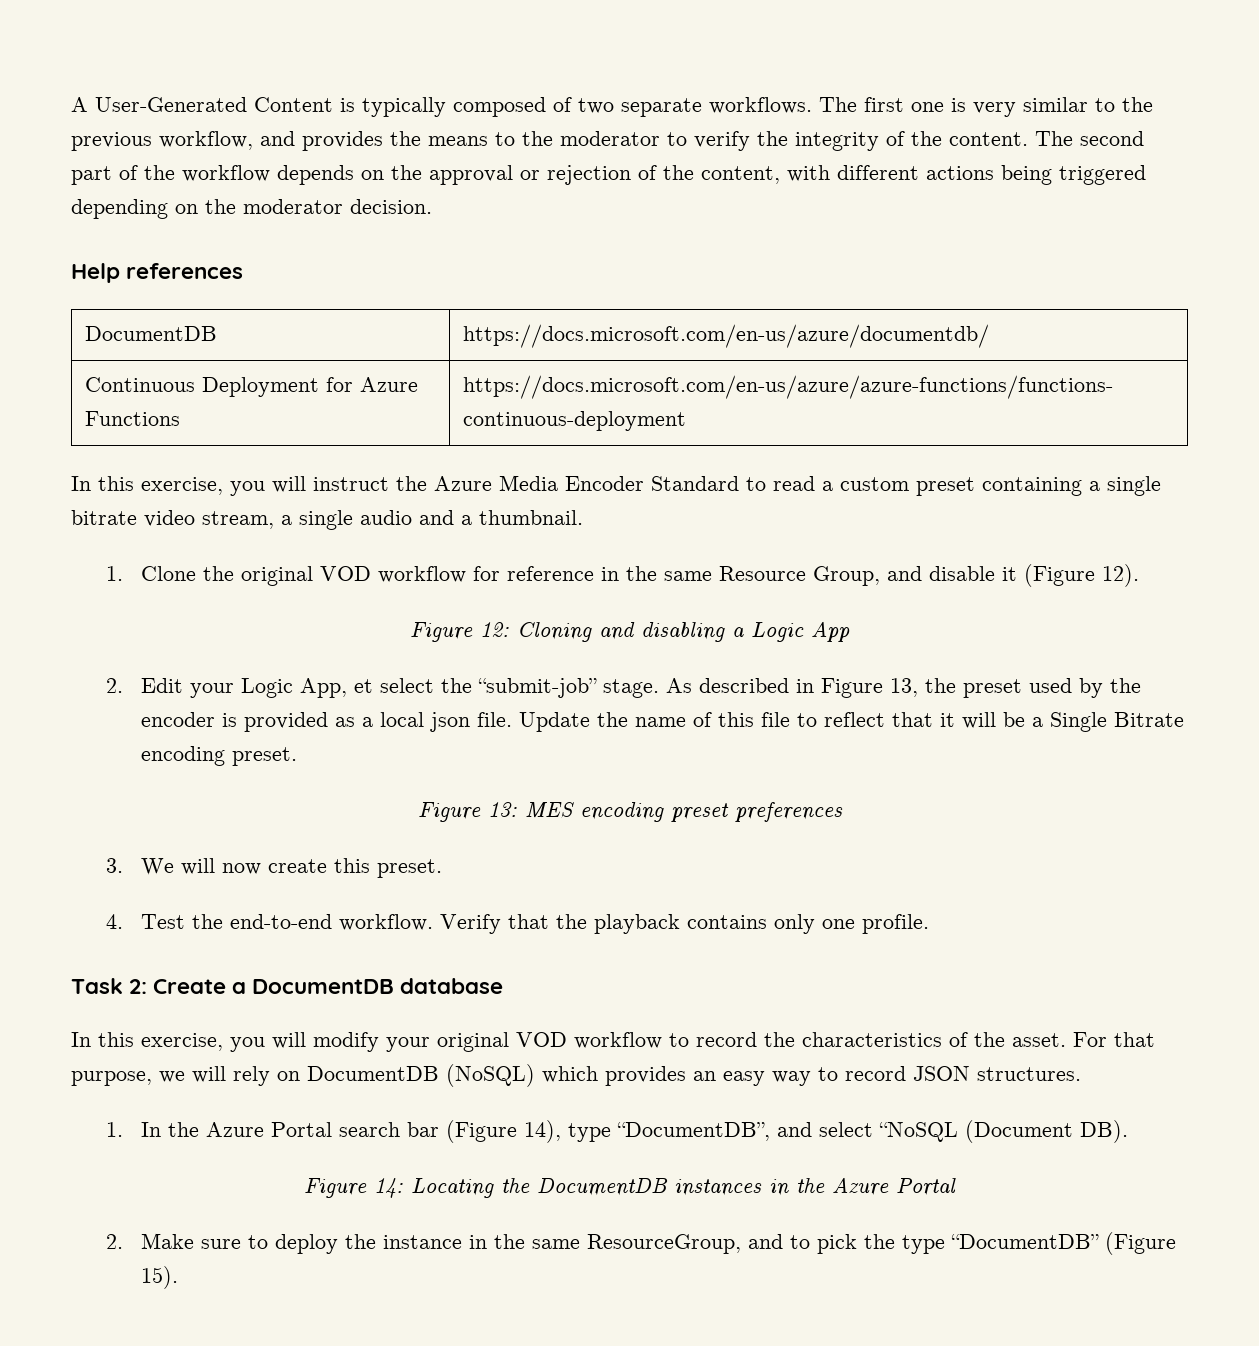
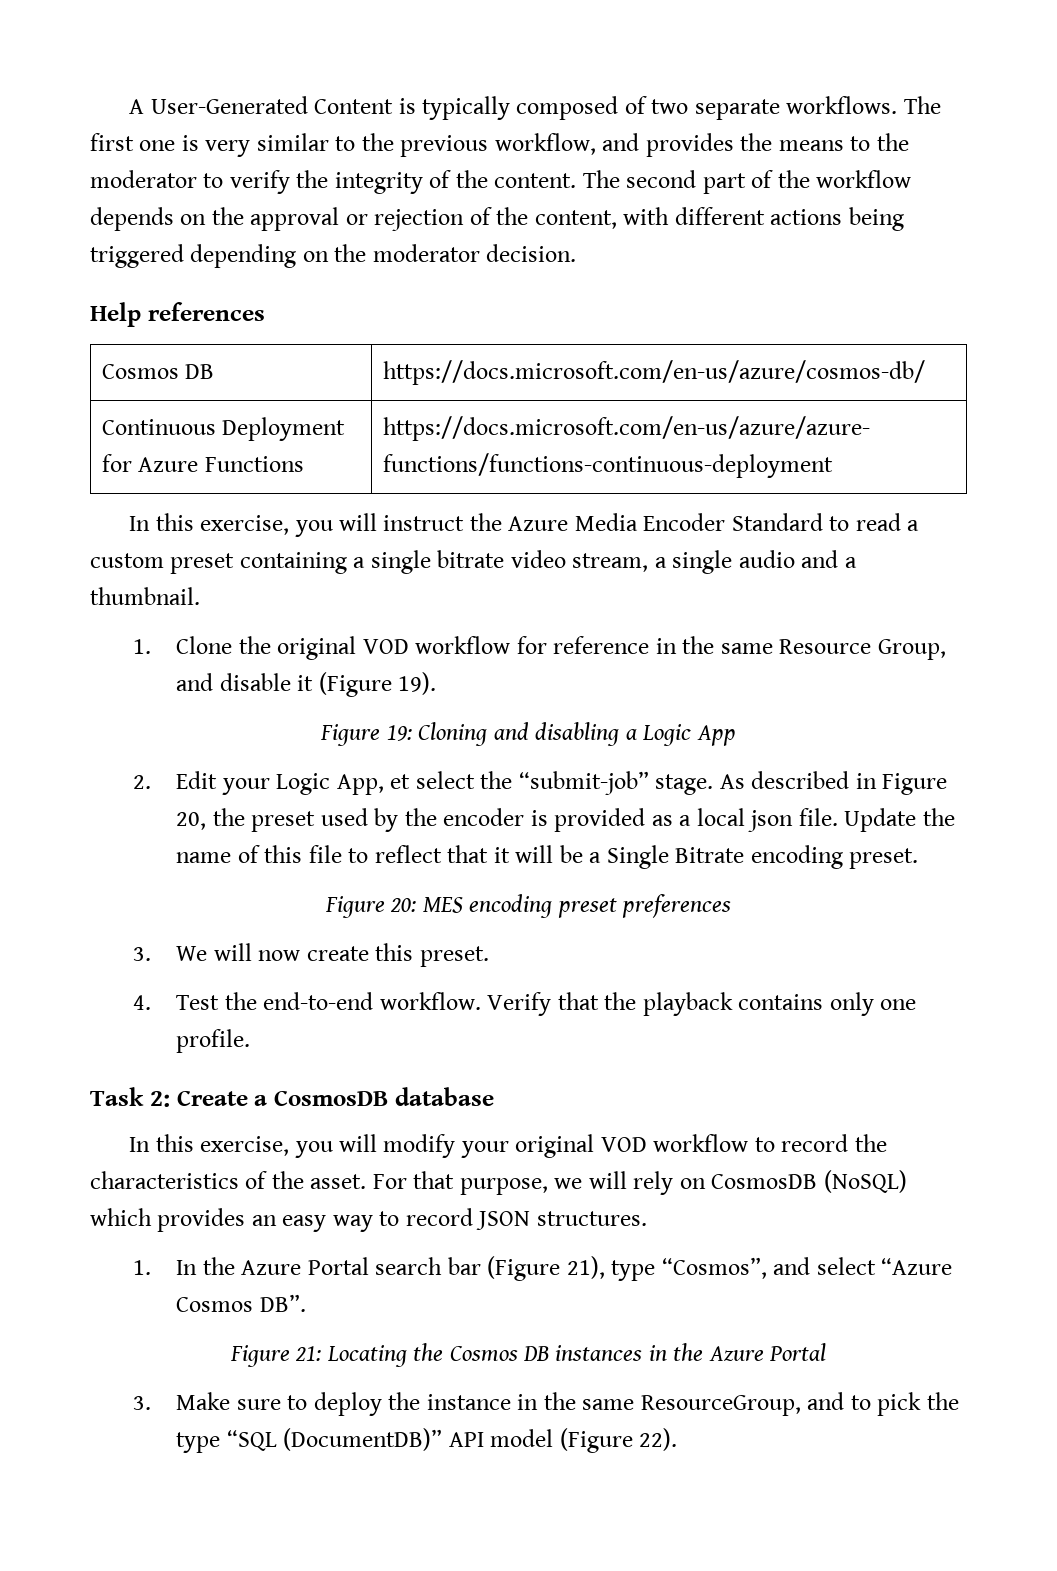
[85,326,218,341] [463,324,990,348] DocumentDB | https://docs.microsoft.com/en-us/azure/documentdb/ -> [101,364,215,379] [382,360,925,385] Cosmos DB | https://docs.microsoft.com/en-us/azure/cosmos-db/
[1102,564,1140,587] [410,622,509,642] 12). // Figure 12: -> [398,672,437,695] [320,724,412,746] 19). // Figure 19:
[890,678,919,697] 13, -> [176,812,207,830] 20,
[487,802,517,817] 13: -> [390,898,417,912] 20:
[252,979,395,994] DocumentDB -> [274,1090,388,1106] CosmosDB
[307,1066,439,1081] DocumentDB -> [711,1174,818,1189] CosmosDB
[524,1120,1129,1143] [304,1178,403,1198] 14), type “DocumentDB”, and select “NoSQL (Document DB). // Figure 14: -> [566,1256,953,1281] [176,1294,306,1312] [229,1345,322,1367] 21), type “Cosmos”, and select “Azure Cosmos DB”. // Figure 21:
[537,1178,668,1196] DocumentDB -> [449,1346,549,1361] Cosmos DB
[106,1234,124,1249] 2. -> [133,1396,152,1410] 3.
[951,1232,1177,1255] [141,1266,179,1289] “DocumentDB” (Figure 15). -> [226,1428,678,1453] “SQL (DocumentDB)” API model (Figure 22).

